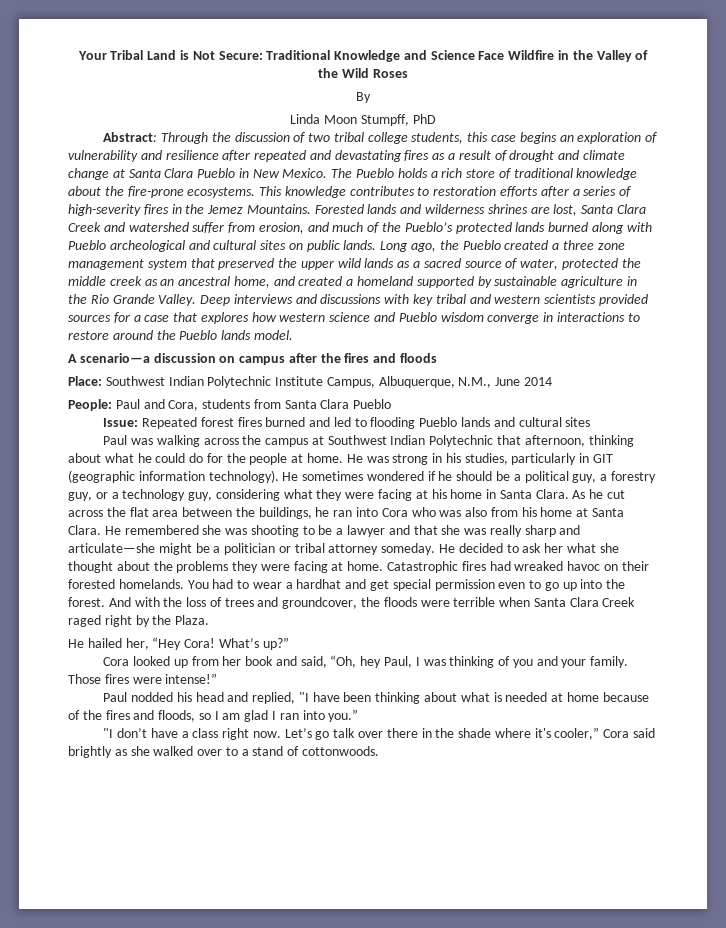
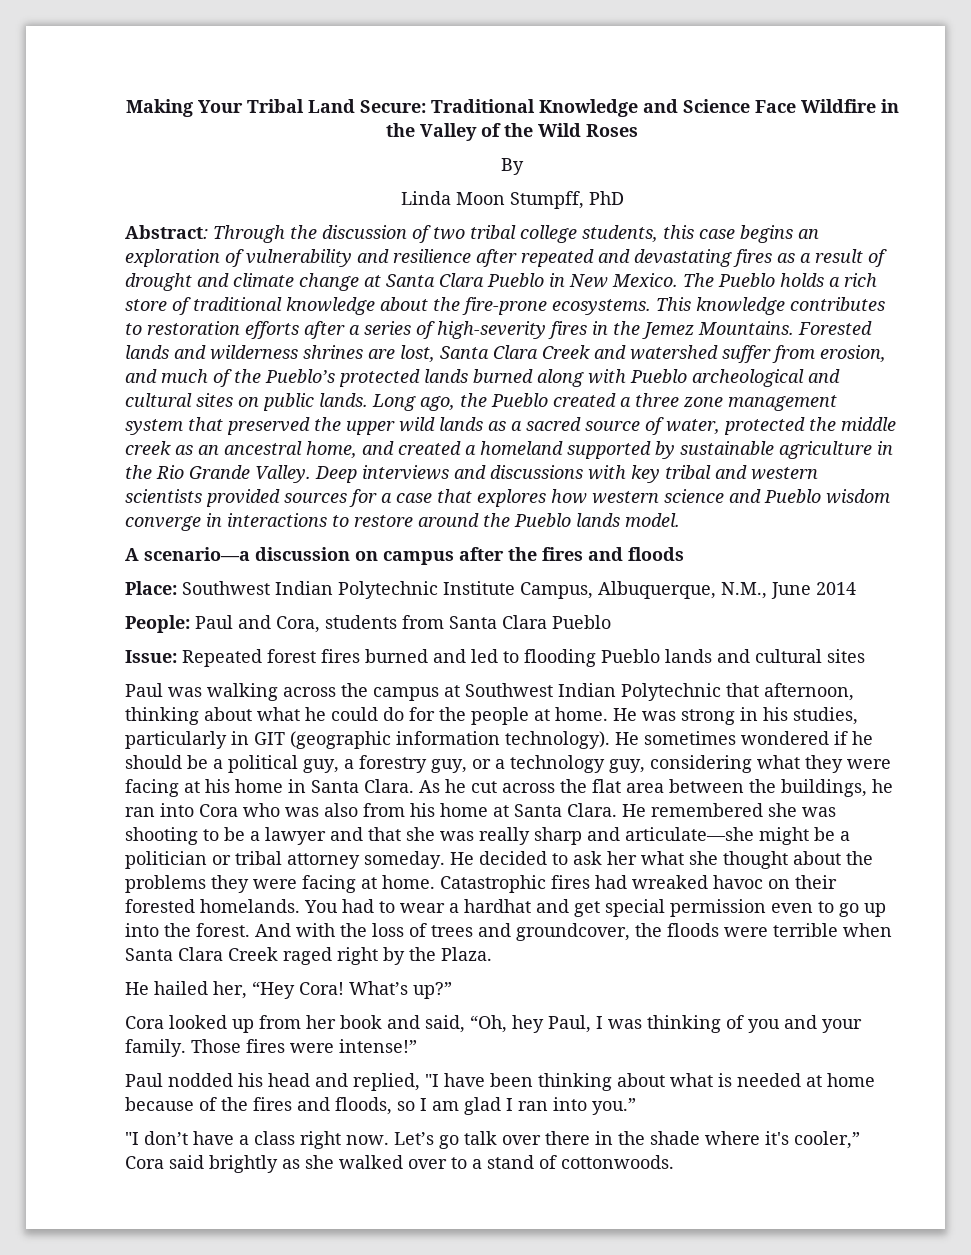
(77, 55) none -> [125,99,193,117] Making
[179,50,215,60] is Not -> (355, 106) none

